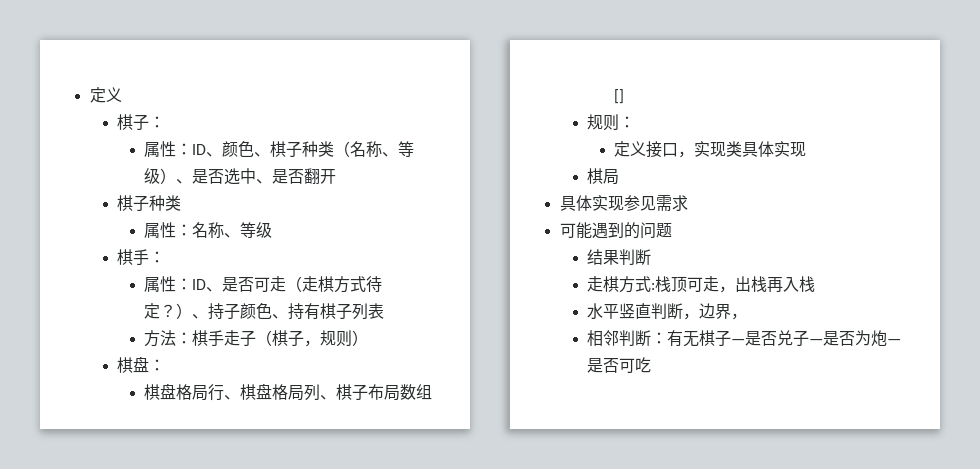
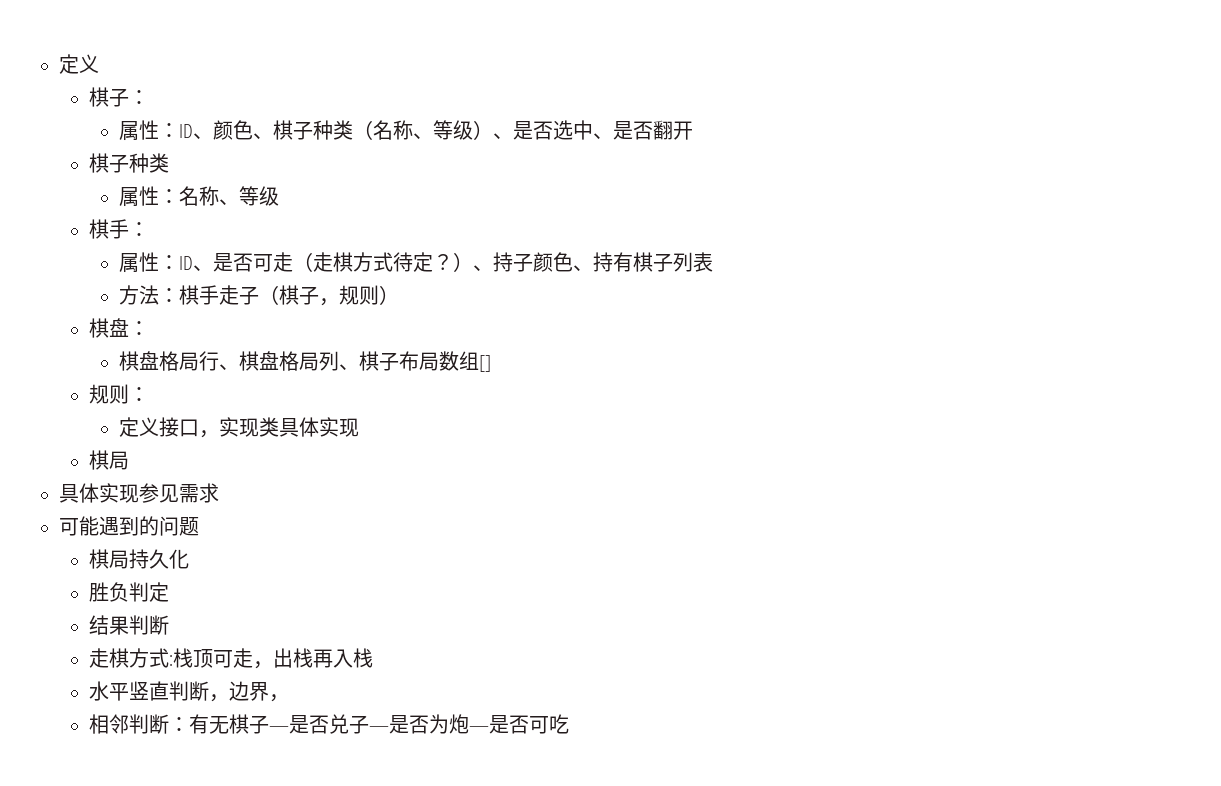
(672, 230) none -> [88,549,189,569] [88,582,169,602] // 棋局持久化 // 胜负判定

